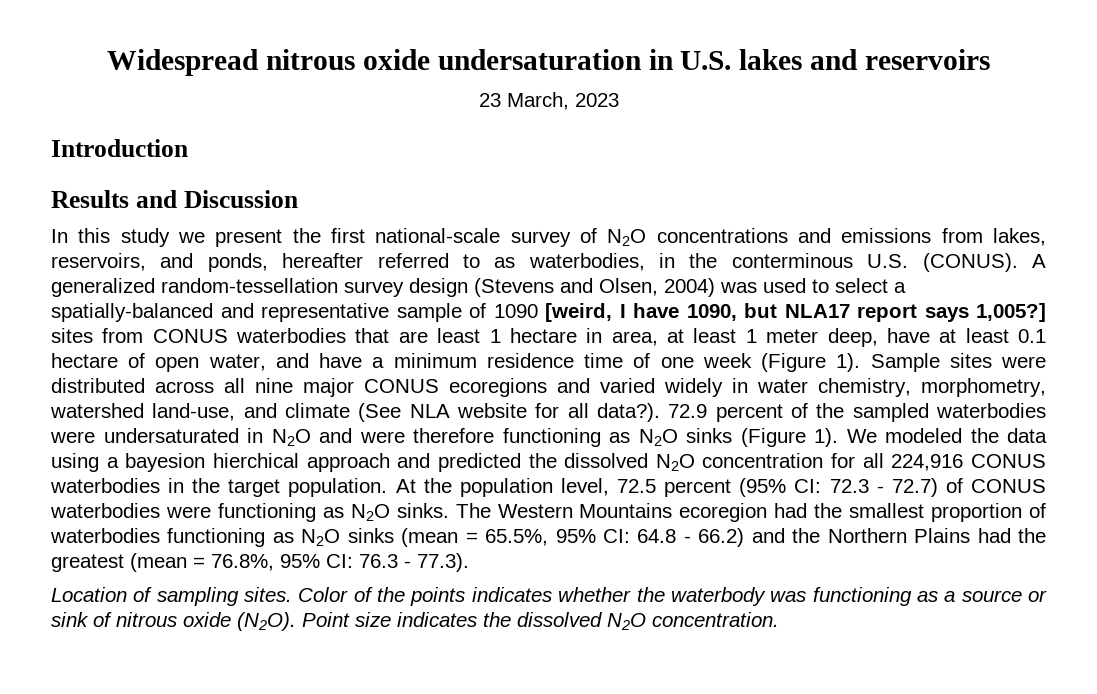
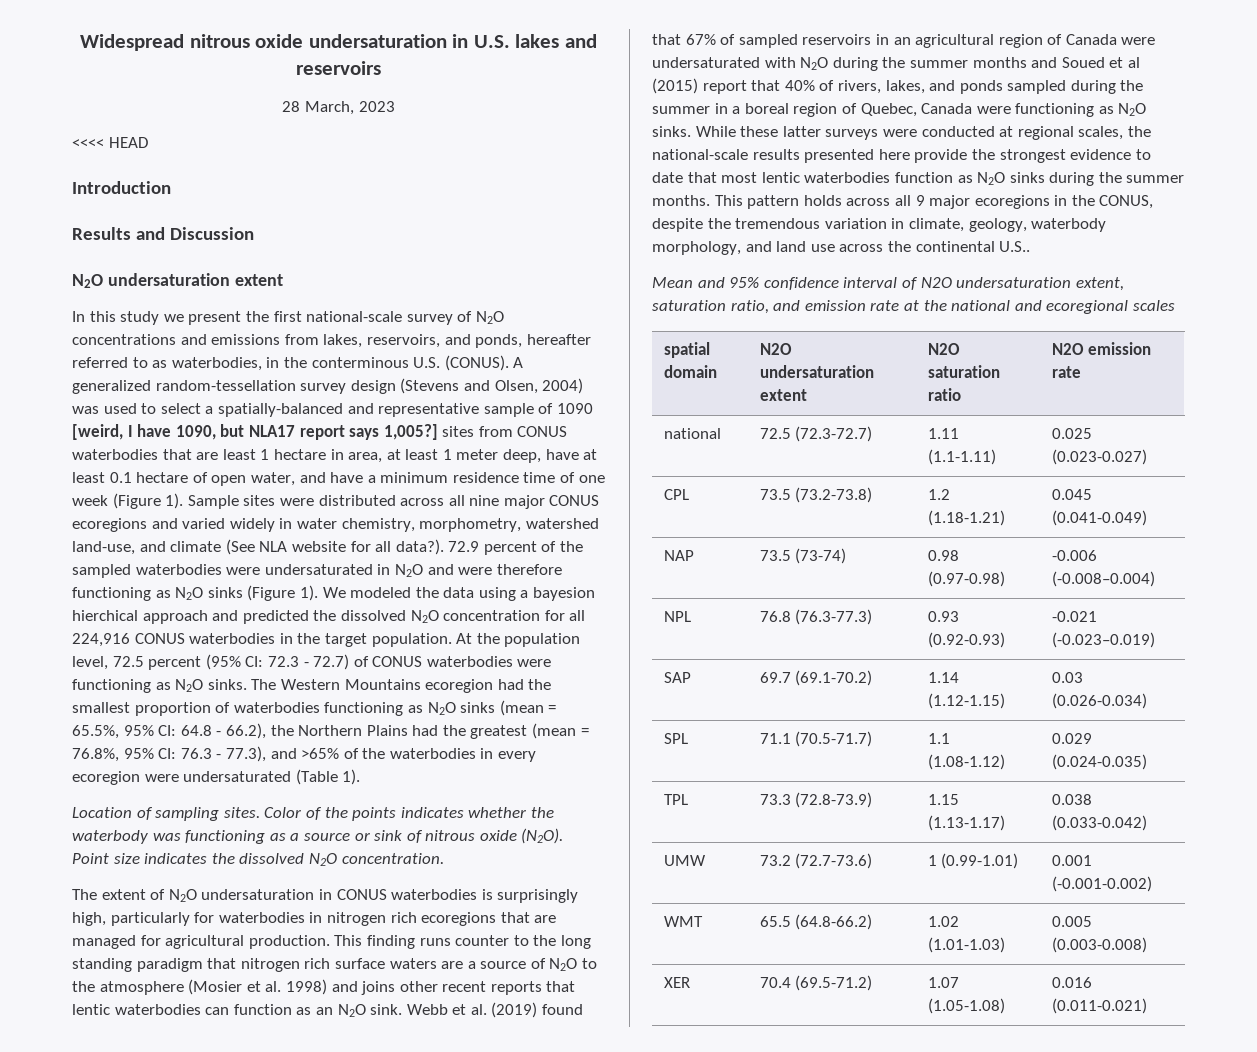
[478,93,501,107] 23 -> [282,101,301,112] 28
(619, 100) none -> [72,137,148,148] // <<<< HEAD
(298, 199) none -> [72,273,283,288] // N2O undersaturation extent
[698,528,785,547] 66.2) and -> [225,723,266,739] 66.2),
[417,553,469,572] 77.3). -> [225,746,537,762] [72,769,361,785] 77.3), and >65% of the waterbodies in every ecoregion were undersaturated (Table 1).
(779, 619) none -> [72,889,579,903] [72,912,557,926] [72,935,591,949] [72,958,598,972] [72,979,576,995] [72,1002,584,1018] [652,34,1156,48] [652,57,1140,71] [652,78,1144,94] [652,103,1147,117] [652,126,1151,140] [652,149,1151,163] [652,172,1185,186] [652,195,1154,209] [652,218,1107,232] [652,241,1031,255] [652,277,1124,291] [652,300,1175,314] [663,342,710,358] [663,365,717,378] [759,343,792,355] [759,365,874,378] [759,389,807,401] [927,343,960,355] [927,365,1000,378] [927,388,961,401] [1051,342,1152,355] [1051,366,1081,378] [663,428,721,439] [759,426,873,442] [927,428,959,439] [927,449,996,465] [1051,428,1092,439] [1051,449,1147,465] [663,489,689,500] [759,487,873,503] [927,489,950,500] [927,510,1005,526] [1051,489,1092,500] [1051,510,1147,526] [663,550,694,561] [759,548,847,564] [927,550,959,561] [927,571,1005,587] [1051,550,1097,561] [1051,571,1155,587] [663,611,691,622] [759,609,873,625] [927,611,959,622] [927,632,1005,648] [1051,611,1097,622] [1051,632,1155,648] [663,672,691,683] [759,670,873,686] [927,672,959,683] [927,693,1005,709] [1051,672,1083,683] [1051,693,1147,709] [663,733,688,744] [759,731,873,747] [927,733,950,744] [927,754,1005,770] [1051,733,1092,744] [1051,754,1147,770] [663,794,688,805] [759,792,873,808] [927,794,959,805] [927,815,1005,831] [1051,794,1092,805] [1051,815,1147,831] [663,855,706,866] [759,853,873,869] [927,853,1019,869] [1051,855,1092,866] [1051,876,1152,892] [663,916,703,927] [759,914,873,930] [927,916,959,927] [927,937,1005,953] [1051,916,1092,927] [1051,937,1147,953] [663,977,690,988] [759,975,873,991] [927,977,959,988] [927,998,1005,1014] [1051,977,1092,988] [1051,998,1147,1014] // The extent of N2O undersaturation in CONUS waterbodies is surprisingly high, particularly for waterbodies in nitrogen rich ecoregions that are managed for agricultural production. This finding runs counter to the long standing paradigm that nitrogen rich surface waters are a source of N2O to the atmosphere (Mosier et al. 1998) and joins other recent reports that lentic waterbodies can function as an N2O sink. Webb et al. (2019) found that 67% of sampled reservoirs in an agricultural region of Canada were undersaturated with N2O during the summer months and Soued et al (2015) report that 40% of rivers, lakes, and ponds sampled during the summer in a boreal region of Quebec, Canada were functioning as N2O sinks. While these latter surveys were conducted at regional scales, the national-scale results presented here provide the strongest evidence to date that most lentic waterbodies function as N2O sinks during the summer months. This pattern holds across all 9 major ecoregions in the CONUS, despite the tremendous variation in climate, geology, waterbody morphology, and land use across the continental U.S.. // Mean and 95% confidence interval of N2O undersaturation extent, saturation ratio, and emission rate at the national and ecoregional scales // spatial domain | N2O undersaturation extent | N2O saturation ratio | N2O emission rate // national | 72.5 (72.3-72.7) | 1.11 (1.1-1.11) | 0.025 (0.023-0.027) // CPL | 73.5 (73.2-73.8) | 1.2 (1.18-1.21) | 0.045 (0.041-0.049) // NAP | 73.5 (73-74) | 0.98 (0.97-0.98) | -0.006 (-0.008–0.004) // NPL | 76.8 (76.3-77.3) | 0.93 (0.92-0.93) | -0.021 (-0.023–0.019) // SAP | 69.7 (69.1-70.2) | 1.14 (1.12-1.15) | 0.03 (0.026-0.034) // SPL | 71.1 (70.5-71.7) | 1.1 (1.08-1.12) | 0.029 (0.024-0.035) // TPL | 73.3 (72.8-73.9) | 1.15 (1.13-1.17) | 0.038 (0.033-0.042) // UMW | 73.2 (72.7-73.6) | 1 (0.99-1.01) | 0.001 (-0.001-0.002) // WMT | 65.5 (64.8-66.2) | 1.02 (1.01-1.03) | 0.005 (0.003-0.008) // XER | 70.4 (69.5-71.2) | 1.07 (1.05-1.08) | 0.016 (0.011-0.021)

